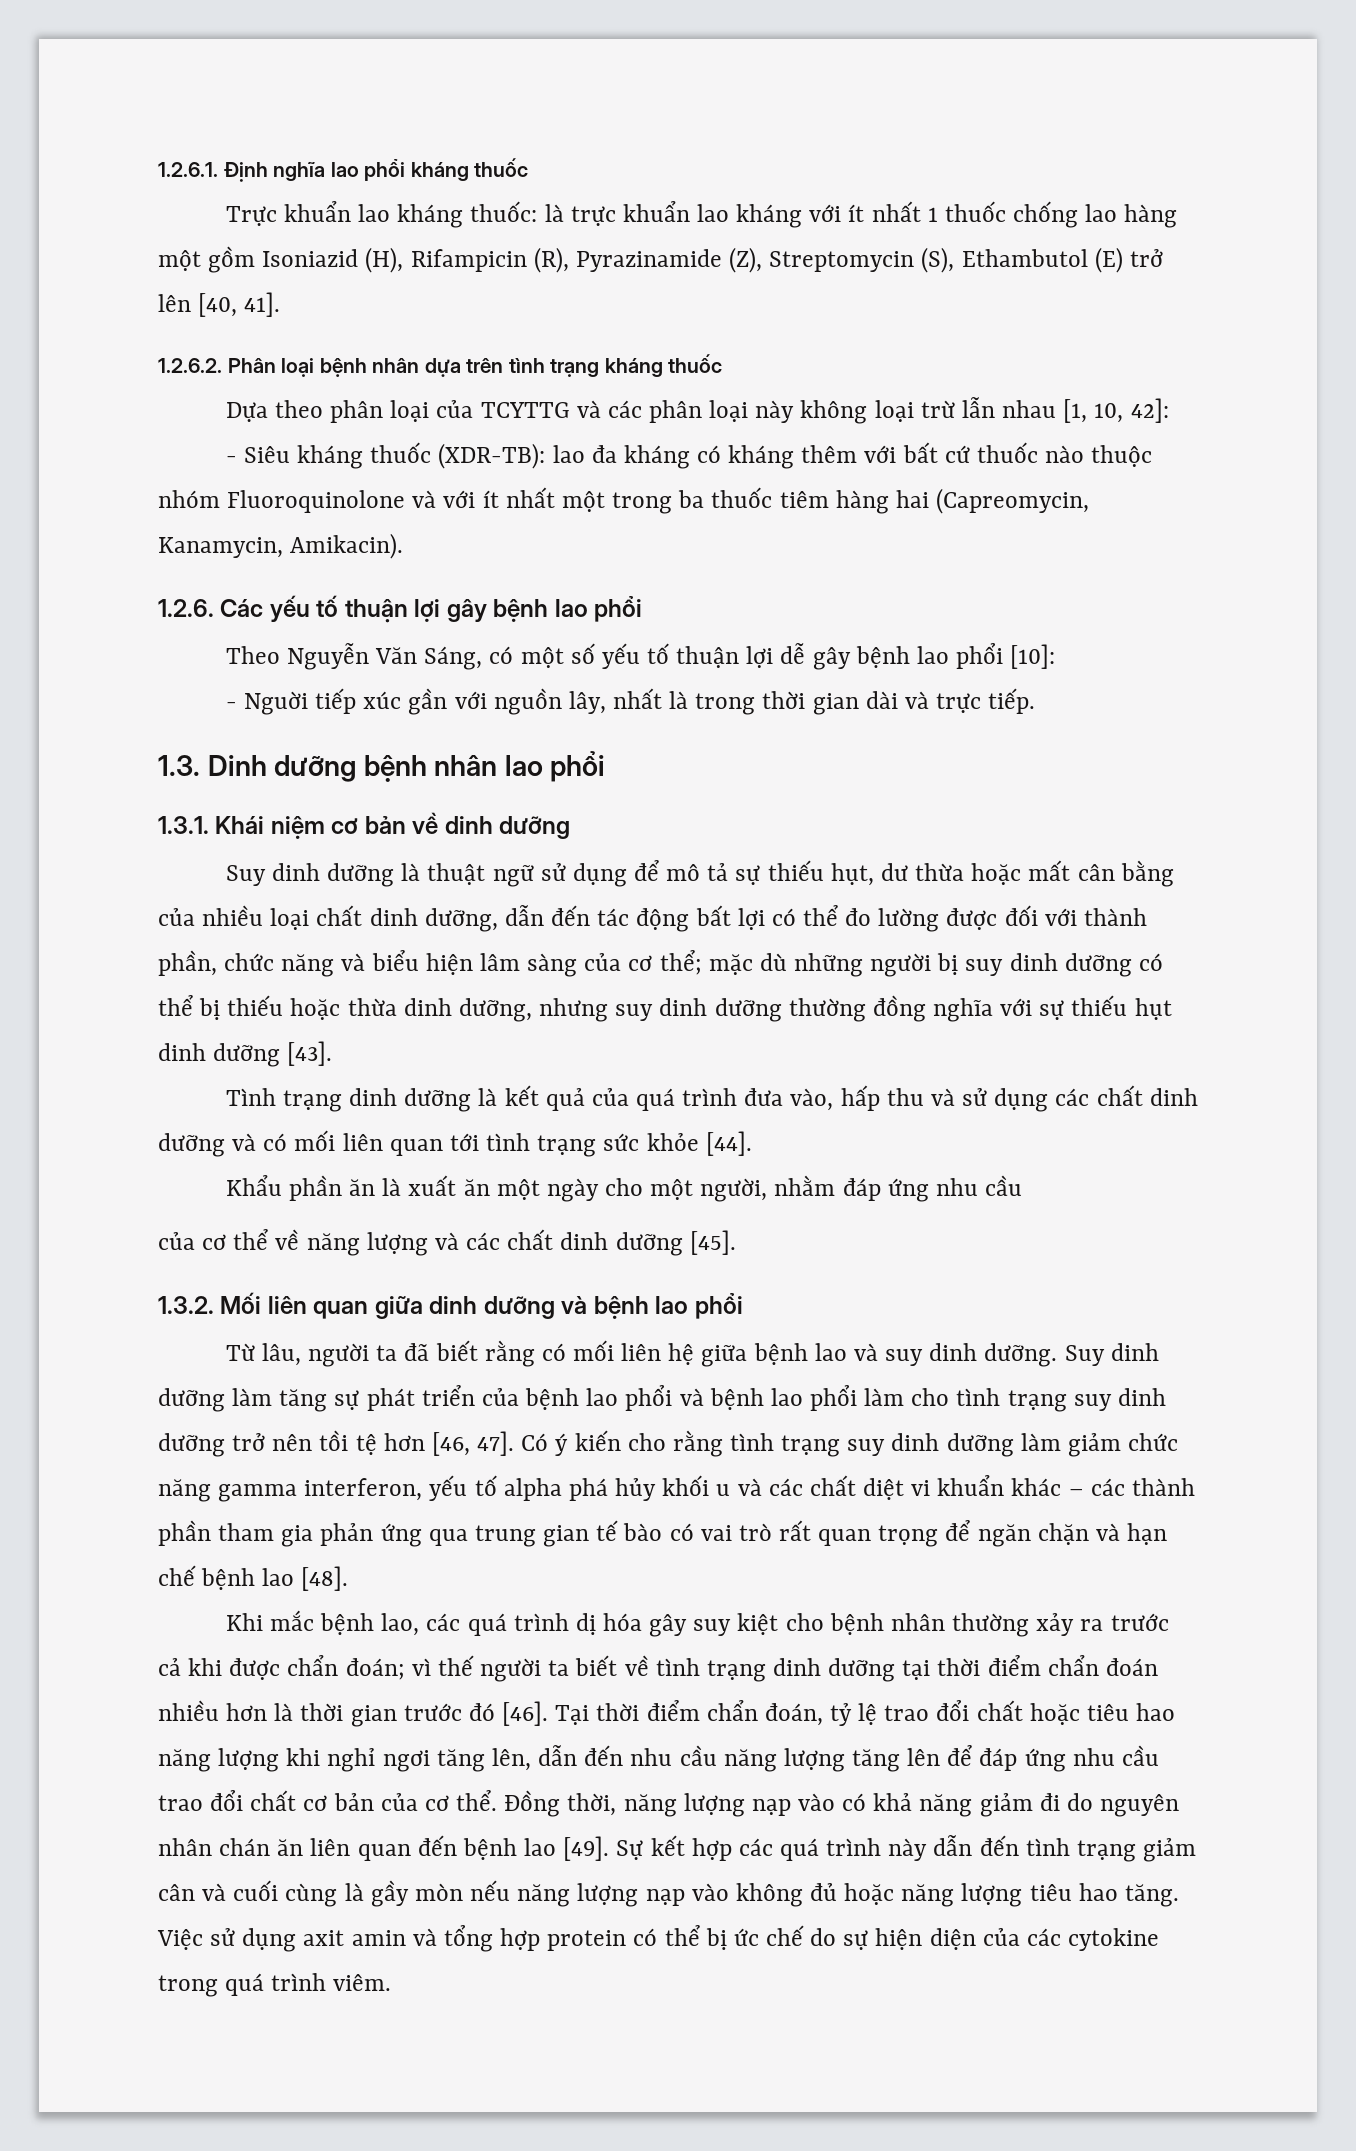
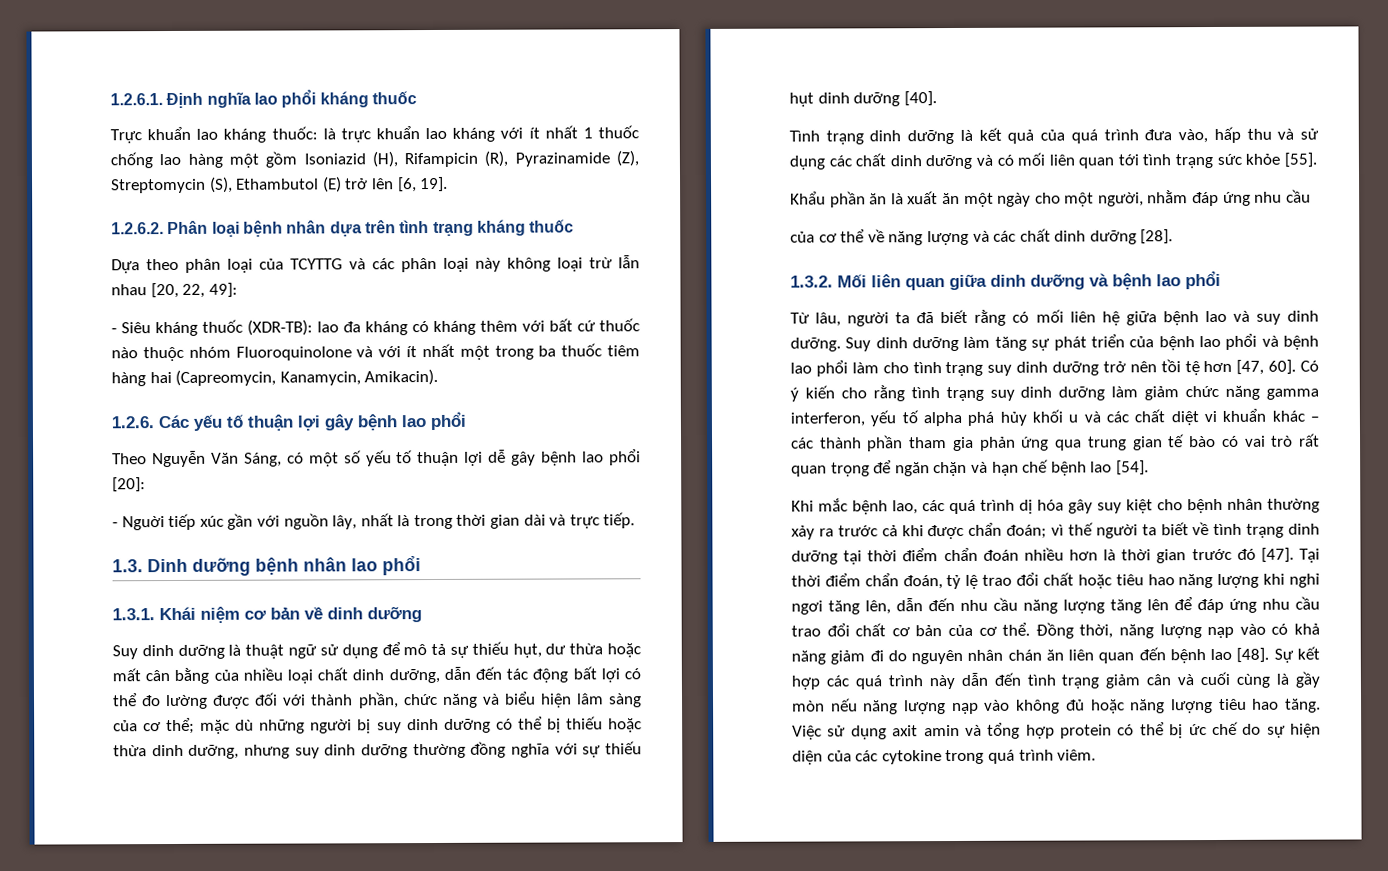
[198,292,281,317] [40, 41]. -> [397,176,449,193] [6, 19].
[1063,398,1169,423] [1, 10, 42]: -> [150,282,238,299] [20, 22, 49]:
[1010,644,1056,669] [10]: -> [112,477,146,493] [20]:
[287,1041,333,1066] [43]. -> [903,91,937,107] [40].
[705,1131,752,1156] [44]. -> [1283,152,1317,168] [55].
[689,1230,736,1255] [45]. -> [1140,229,1174,245] [28].
[431,1431,515,1456] [46, 47]. -> [1236,359,1297,375] [47, 60].
[301,1566,349,1591] [48]. -> [1115,460,1149,476] [54].
[502,1701,549,1726] [46]. -> [1260,547,1294,563] [47].
[563,1836,610,1861] [49]. -> [1236,647,1270,663] [48].

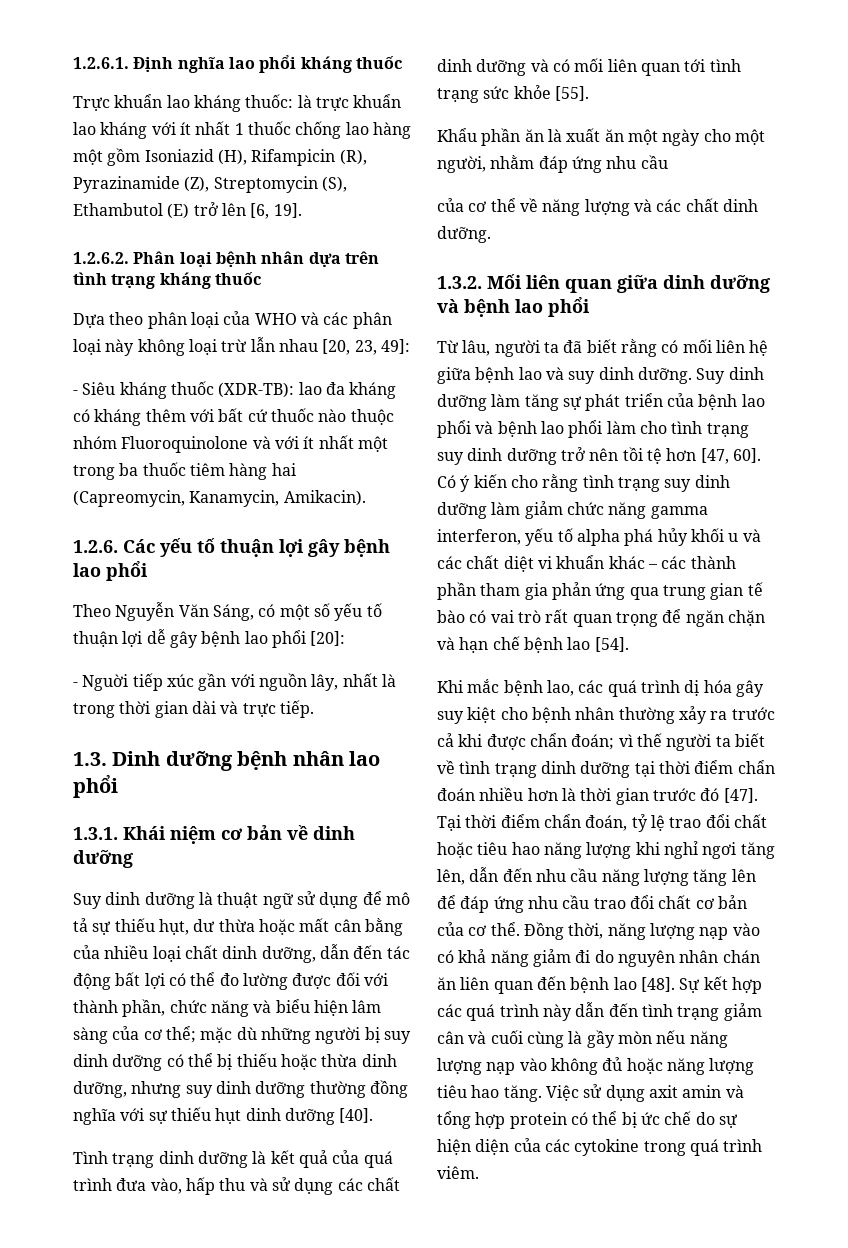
[290,258,343,270] TCYTTG -> [254,313,297,325] WHO
[182,283,206,298] 22, -> [354,340,377,355] 23,
[1089,229,1174,245] dưỡng [28]. -> [437,226,491,243] dưỡng.

